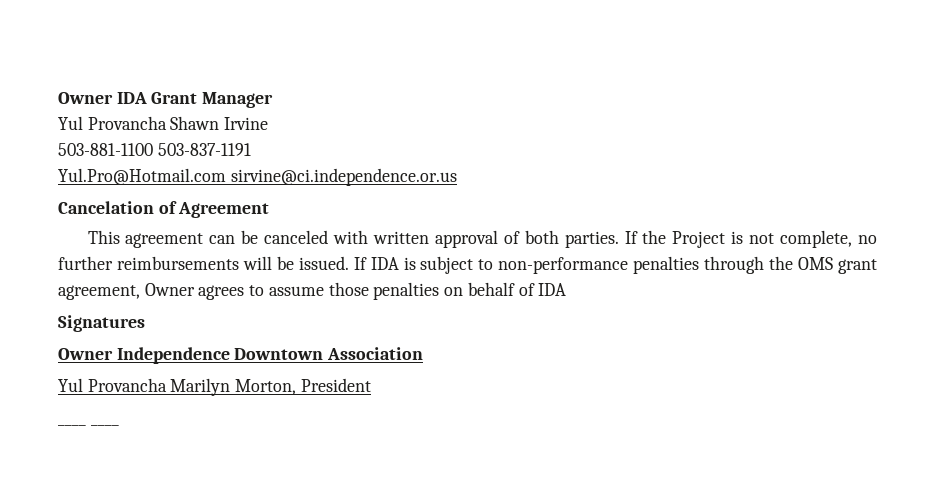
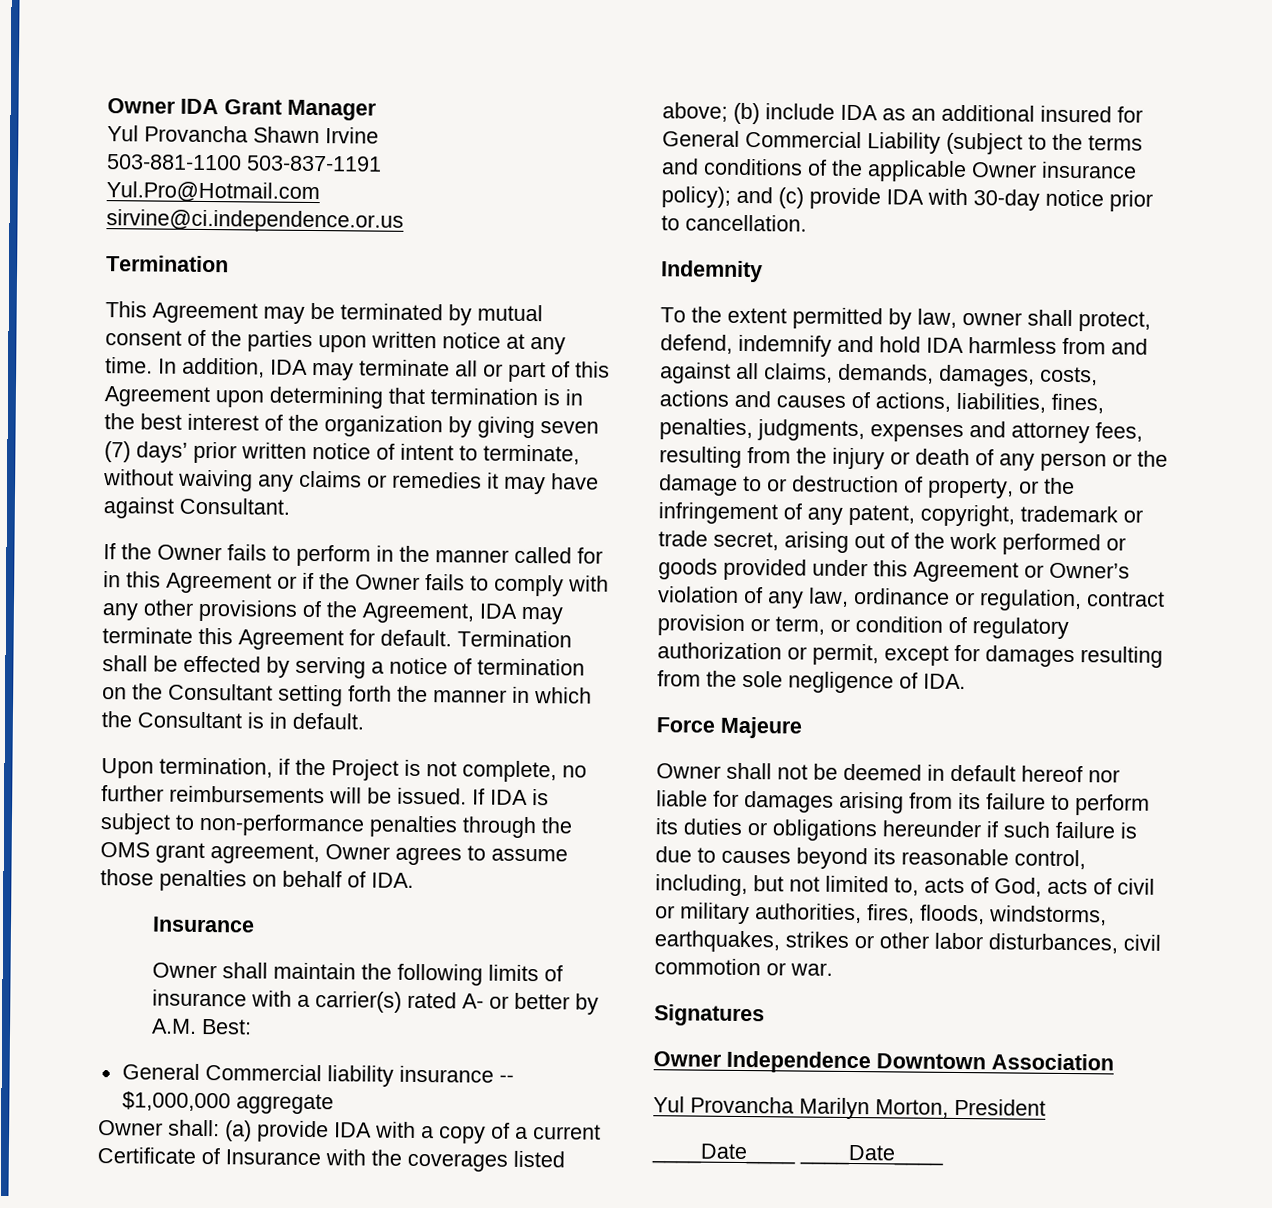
[58,201,270,218] [87,230,638,248] Cancelation of Agreement // This agreement can be canceled with written approval of both parties. If -> [106,255,229,273] [105,301,543,326] [105,329,566,355] [105,357,610,383] [104,386,583,409] [104,413,599,439] [104,441,580,465] [103,469,599,495] [103,497,290,519] [103,543,603,567] [103,571,609,597] [102,599,563,625] [102,627,572,651] [102,655,585,679] [102,683,592,707] [101,711,364,730] [101,757,290,779] Termination // This Agreement may be terminated by mutual consent of the parties upon written notice at any time. In addition, IDA may terminate all or part of this Agreement upon determining that termination is in the best interest of the organization by giving seven (7) days’ prior written notice of intent to terminate, without waiving any claims or remedies it may have against Consultant. // If the Owner fails to perform in the manner called for in this Agreement or if the Owner fails to comply with any other provisions of the Agreement, IDA may terminate this Agreement for default. Termination shall be effected by serving a notice of termination on the Consultant setting forth the manner in which the Consultant is in default. // Upon termination, if
[538,283,567,296] IDA -> [371,872,414,888] [152,916,256,933] [152,962,564,986] [152,989,600,1015] [152,1018,253,1035] [121,1063,514,1087] [121,1091,334,1115] [98,1119,601,1144] [97,1147,565,1172] [662,102,1143,125] [662,130,1143,155] [661,158,1137,183] [661,186,1153,212] [661,214,807,232] [660,260,763,283] [660,306,1151,332] [660,334,1148,357] [660,362,1098,387] [659,390,1104,414] [659,418,1143,444] [659,446,1168,472] [659,474,1075,499] [658,502,1143,527] [658,530,1126,556] [658,558,1130,583] [658,586,1165,612] [657,614,1069,640] [657,642,1163,668] [657,670,966,694] [656,716,802,739] [656,762,1120,783] [656,790,1150,816] [655,818,1137,842] [655,846,1086,870] [655,874,1155,897] [655,902,1107,926] [654,930,1161,954] [654,958,833,976] IDA. // Insurance // Owner shall maintain the following limits of insurance with a carrier(s) rated A- or better by A.M. Best: // General Commercial liability insurance -- $1,000,000 aggregate // Owner shall: (a) provide IDA with a copy of a current Certificate of Insurance with the coverages listed above; (b) include IDA as an additional insured for General Commercial Liability (subject to the terms and conditions of the applicable Owner insurance policy); and (c) provide IDA with 30-day notice prior to cancellation. // Indemnity // To the extent permitted by law, owner shall protect, defend, indemnify and hold IDA harmless from and against all claims, demands, damages, costs, actions and causes of actions, liabilities, fines, penalties, judgments, expenses and attorney fees, resulting from the injury or death of any person or the damage to or destruction of property, or the infringement of any patent, copyright, trademark or trade secret, arising out of the work performed or goods provided under this Agreement or Owner’s violation of any law, ordinance or regulation, contract provision or term, or condition of regulatory authorization or permit, except for damages resulting from the sole negligence of IDA. // Force Majeure // Owner shall not be deemed in default hereof nor liable for damages arising from its failure to perform its duties or obligations hereunder if such failure is due to causes beyond its reasonable control, including, but not limited to, acts of God, acts of civil or military authorities, fires, floods, windstorms, earthquakes, strikes or other labor disturbances, civil commotion or war.
[58,424,119,426] ____ ____ -> [651,1143,945,1166] ____Date____ ____Date____

